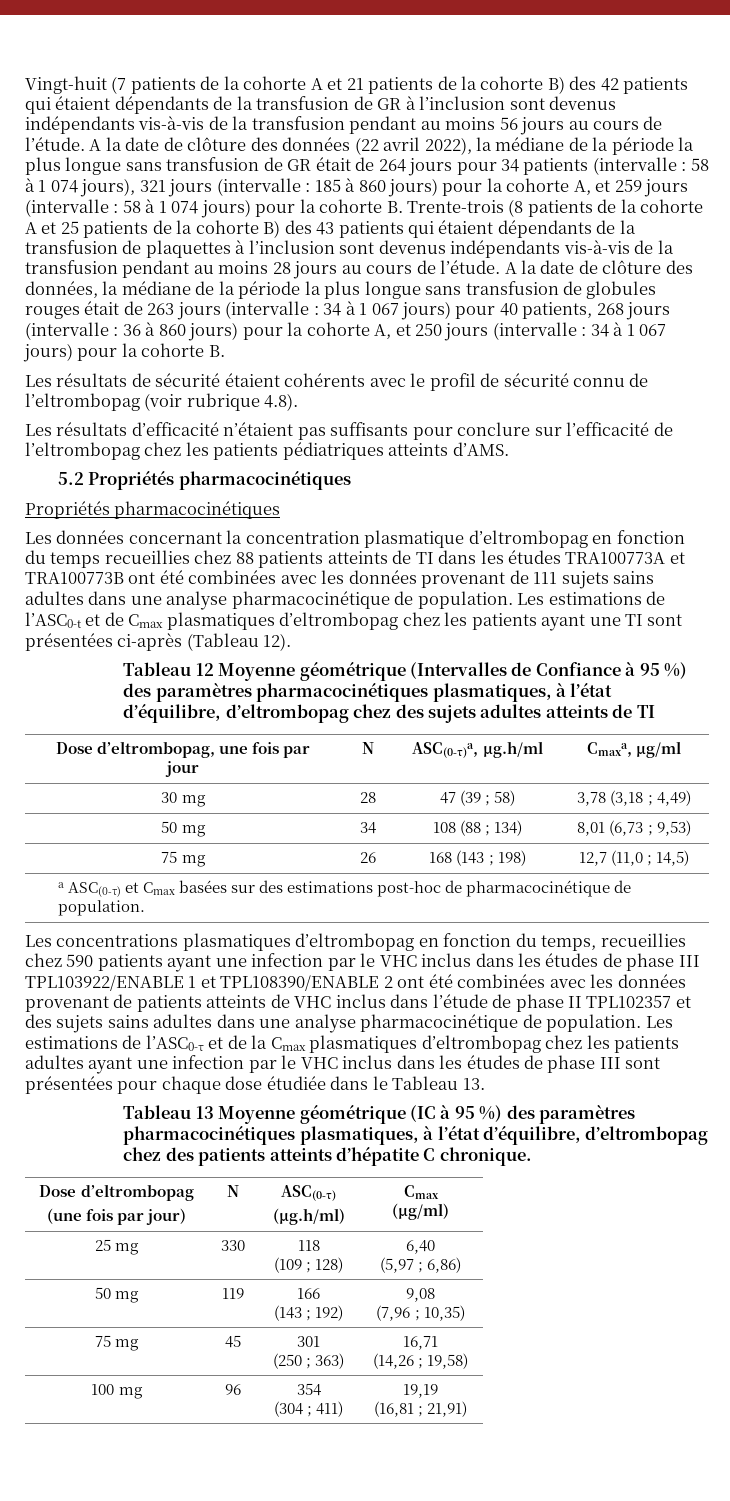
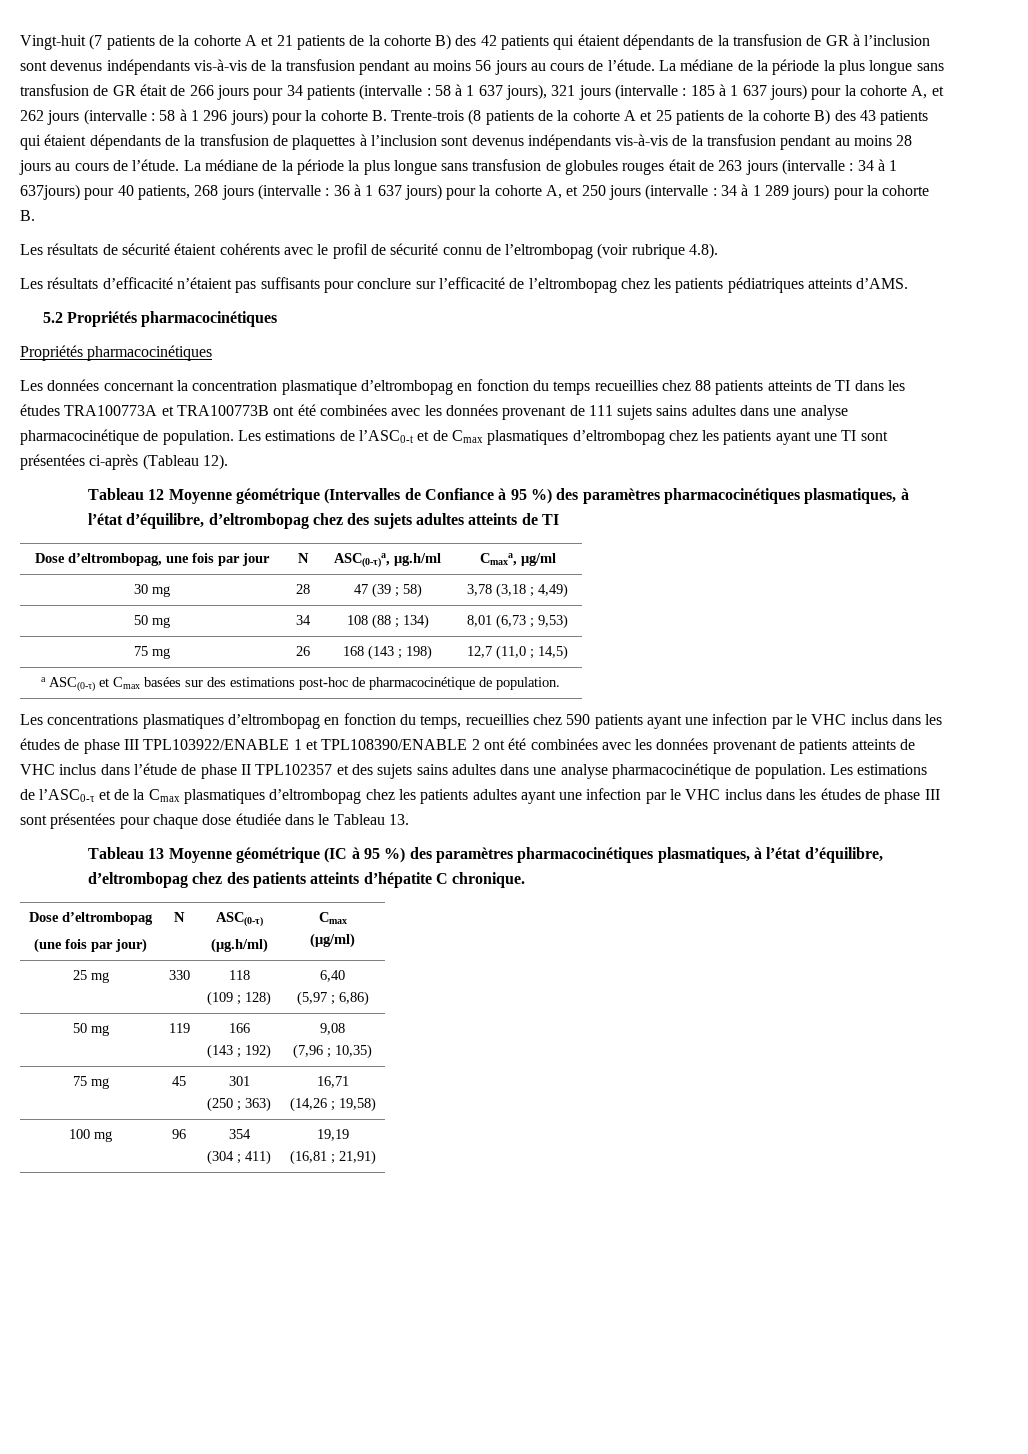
[89,137,493,155] A la date de clôture des données (22 avril 2022), la -> [659,60,677,71] La
[378,159,406,172] 264 -> [189,85,214,96] 266
[50,180,78,193] 074 -> [478,85,503,96] 637
[358,178,642,197] 860 jours) pour la cohorte A, et 259 -> [730,84,944,100] [20,110,44,121] 1 637 jours) pour la cohorte A, et 262
[171,201,199,214] 074 -> [203,110,228,121] 296
[504,260,693,274] [25,281,119,298] A la date de clôture des données, la -> [183,160,201,171] La
[371,301,452,320] 067 jours) -> [20,184,80,200] 637jours)
[158,324,186,336] 860 -> [365,185,402,196] 1 637
[639,324,667,336] 067 -> [765,185,790,196] 289

